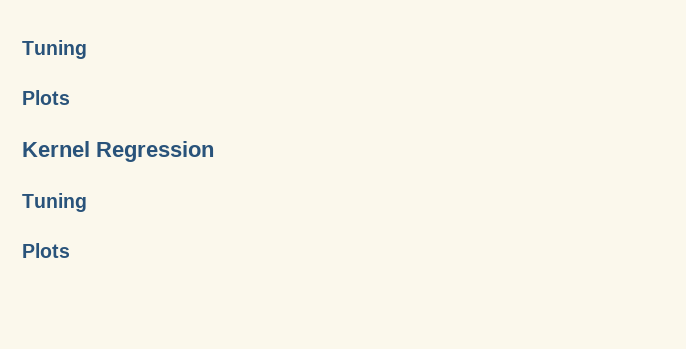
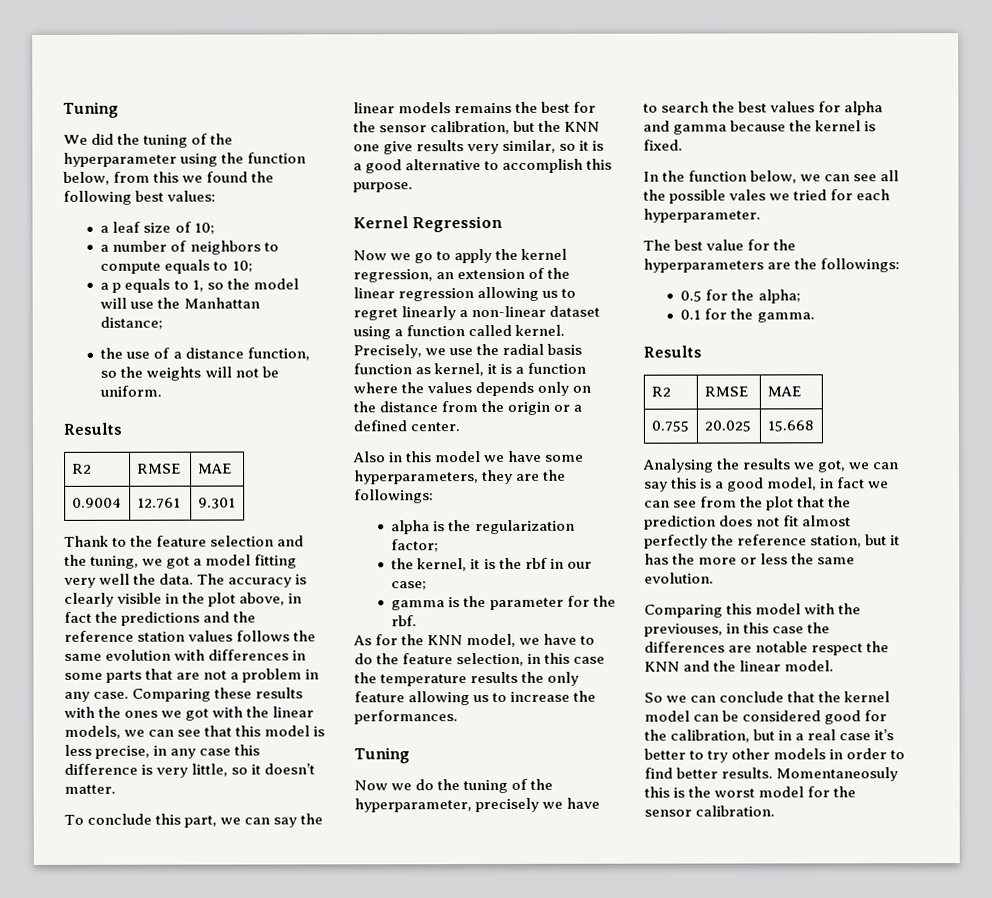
[22,40,87,59] [22,90,70,105] [22,141,214,162] [22,193,87,212] [22,243,70,258] Tuning // Plots // Kernel Regression // Tuning // Plots -> [63,101,119,118] [63,133,234,148] [63,152,307,167] [63,171,275,185] [63,190,217,205] [100,221,215,235] [100,240,279,255] [100,259,253,274] [100,278,299,293] [100,297,260,309] [100,316,164,330] [100,347,310,361] [100,366,279,381] [100,385,163,397] [63,422,122,435] [71,463,92,474] [136,463,182,474] [197,463,233,474] [71,497,122,508] [136,497,181,509] [197,497,236,509] [64,535,305,547] [64,554,298,569] [64,573,308,588] [64,592,303,607] [64,611,257,626] [64,630,317,642] [64,649,307,661] [64,668,320,683] [64,687,304,702] [64,706,315,721] [64,725,326,739] [64,744,261,759] [64,763,316,778] [64,784,116,794] [64,813,324,828] [353,101,597,114] [353,120,601,135] [353,139,605,155] [353,158,613,174] [353,182,413,193] [353,215,504,233] [353,248,568,264] [353,267,571,283] [353,286,577,302] [353,305,601,321] [353,324,566,340] [353,343,583,359] [353,362,587,377] [353,381,592,397] [353,400,583,415] [353,420,461,432] [353,450,585,463] [354,469,567,485] [354,489,434,504] [391,519,575,535] [391,539,440,553] [391,557,592,572] [391,581,428,591] [391,595,616,611] [391,615,418,627] [353,633,596,648] [354,652,606,667] [354,671,580,687] [354,690,597,706] [354,710,458,725] [354,747,410,764] [354,778,554,794] [354,797,601,813] [643,101,884,116] [643,120,877,135] [643,139,683,151] [643,170,900,184] [643,189,891,204] [643,208,761,223] [643,239,797,251] [643,258,901,273] [680,289,801,304] [680,308,815,323] [643,345,702,358] [650,386,671,397] [703,386,749,397] [766,386,802,397] [650,420,689,432] [703,420,751,432] [766,420,814,432] [643,458,900,473] [644,477,890,492] [644,496,852,511] [644,515,852,530] [644,534,901,549] [644,553,856,565] [644,572,714,584] [644,603,862,618] [644,622,831,637] [644,641,890,656] [644,660,835,672] [644,691,891,703] [644,710,888,725] [644,729,895,743] [644,748,906,763] [644,767,899,782] [644,786,857,798] [644,805,776,817] Tuning // We did the tuning of the hyperparameter using the function below, from this we found the following best values: // a leaf size of 10; // a number of neighbors to compute equals to 10; // a p equals to 1, so the model will use the Manhattan distance; // the use of a distance function, so the weights will not be uniform. // Results // R2 | RMSE | MAE // 0.9004 | 12.761 | 9.301 // Thank to the feature selection and the tuning, we got a model fitting very well the data. The accuracy is clearly visible in the plot above, in fact the predictions and the reference station values follows the same evolution with differences in some parts that are not a problem in any case. Comparing these results with the ones we got with the linear models, we can see that this model is less precise, in any case this difference is very little, so it doesn’t matter. // To conclude this part, we can say the linear models remains the best for the sensor calibration, but the KNN one give results very similar, so it is a good alternative to accomplish this purpose. // Kernel Regression // Now we go to apply the kernel regression, an extension of the linear regression allowing us to regret linearly a non-linear dataset using a function called kernel. Precisely, we use the radial basis function as kernel, it is a function where the values depends only on the distance from the origin or a defined center. // Also in this model we have some hyperparameters, they are the followings: // alpha is the regularization factor; // the kernel, it is the rbf in our case; // gamma is the parameter for the rbf. // As for the KNN model, we have to do the feature selection, in this case the temperature results the only feature allowing us to increase the performances. // Tuning // Now we do the tuning of the hyperparameter, precisely we have to search the best values for alpha and gamma because the kernel is fixed. // In the function below, we can see all the possible vales we tried for each hyperparameter. // The best value for the hyperparameters are the followings: // 0.5 for the alpha; // 0.1 for the gamma. // Results // R2 | RMSE | MAE // 0.755 | 20.025 | 15.668 // Analysing the results we got, we can say this is a good model, in fact we can see from the plot that the prediction does not fit almost perfectly the reference station, but it has the more or less the same evolution. // Comparing this model with the previouses, in this case the differences are notable respect the KNN and the linear model. // So we can conclude that the kernel model can be considered good for the calibration, but in a real case it’s better to try other models in order to find better results. Momentaneosuly this is the worst model for the sensor calibration.

